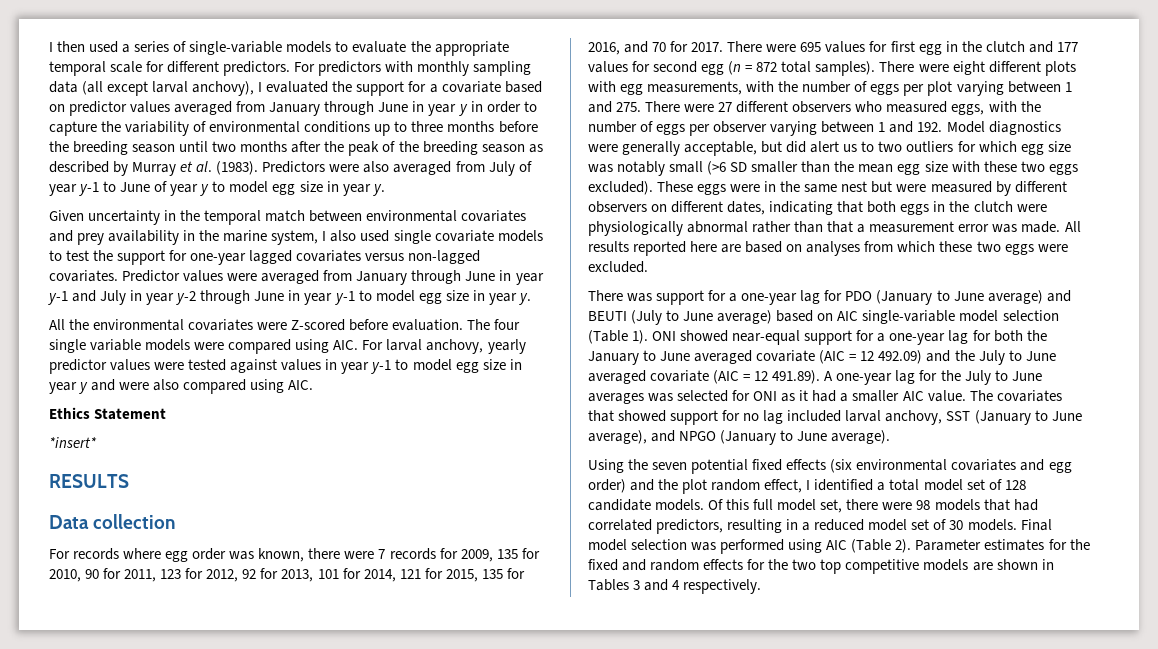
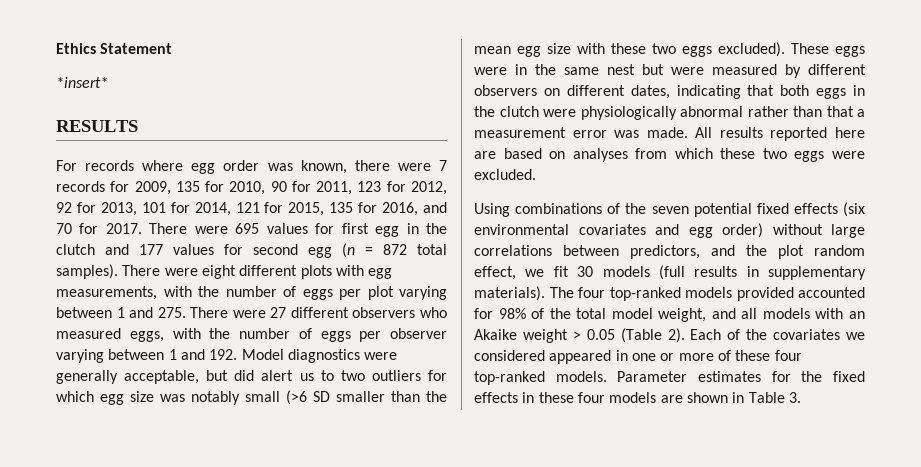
[49,41,509,56] [49,61,532,76] [49,81,542,96] [49,101,537,116] [49,121,538,136] [49,141,543,156] [49,161,532,176] [49,181,385,196] [49,210,527,225] [49,230,543,245] [49,250,481,265] [49,270,544,285] [48,290,531,305] [49,319,521,331] [49,339,526,354] [49,359,522,374] [49,379,314,394] I then used a series of single-variable models to evaluate the appropriate temporal scale for different predictors. For predictors with monthly sampling data (all except larval anchovy), I evaluated the support for a covariate based on predictor values averaged from January through June in year y in order to capture the variability of environmental conditions up to three months before the breeding season until two months after the peak of the breeding season as described by Murray et al. (1983). Predictors were also averaged from July of year y-1 to June of year y to model egg size in year y. // Given uncertainty in the temporal match between environmental covariates and prey availability in the marine system, I also used single covariate models to test the support for one-year lagged covariates versus non-lagged covariates. Predictor values were averaged from January through June in year y-1 and July in year y-2 through June in year y-1 to model egg size in year y. // All the environmental covariates were Z-scored before evaluation. The four single variable models were compared using AIC. For larval anchovy, yearly predictor values were tested against values in year y-1 to model egg size in year y and were also compared using AIC. // -> (56, 48) none
[49,514,176,529] // Data collection -> (138, 126) none
[588,290,1071,305] [588,310,1059,325] [588,330,1047,345] [588,350,1056,365] [588,370,1042,385] [588,390,1062,404] [588,410,1082,425] [588,430,891,445] // There was support for a one-year lag for PDO (January to June average) and BEUTI (July to June average) based on AIC single-variable model selection (Table 1). ONI showed near-equal support for a one-year lag for both the January to June averaged covariate (AIC = 12 492.09) and the July to June averaged covariate (AIC = 12 491.89). A one-year lag for the July to June averages was selected for ONI as it had a smaller AIC value. The covariates that showed support for no lag included larval anchovy, SST (January to June average), and NPGO (January to June average). -> (536, 174) none
(624, 466) none -> [515,203,621,214] combinations of
(626, 486) none -> [772,224,865,238] [474,245,700,259] without large correlations between predictors,
[806,479,1026,491] [588,499,1038,513] [588,519,1052,534] [588,539,912,554] I identified a total model set of 128 candidate models. Of this full model set, there were 98 models that had correlated predictors, resulting in a reduced model set of 30 models. Final model selection was performed using AIC (Table 2). -> [525,265,866,280] [474,286,865,301] [474,308,866,322] [474,328,865,343] [474,350,802,364] [474,371,607,385] we fit 30 models (full results in supplementary materials). The four top-ranked models provided accounted for 98% of the total model weight, and all models with an Akaike weight > 0.05 (Table 2). Each of the covariates we considered appeared in one or more of these four top-ranked models.
[622,559,1054,574] [588,579,762,594] and random effects for the two top competitive models are shown in Tables 3 and 4 respectively. -> [474,392,801,403] effects in these four models are shown in Table 3.

